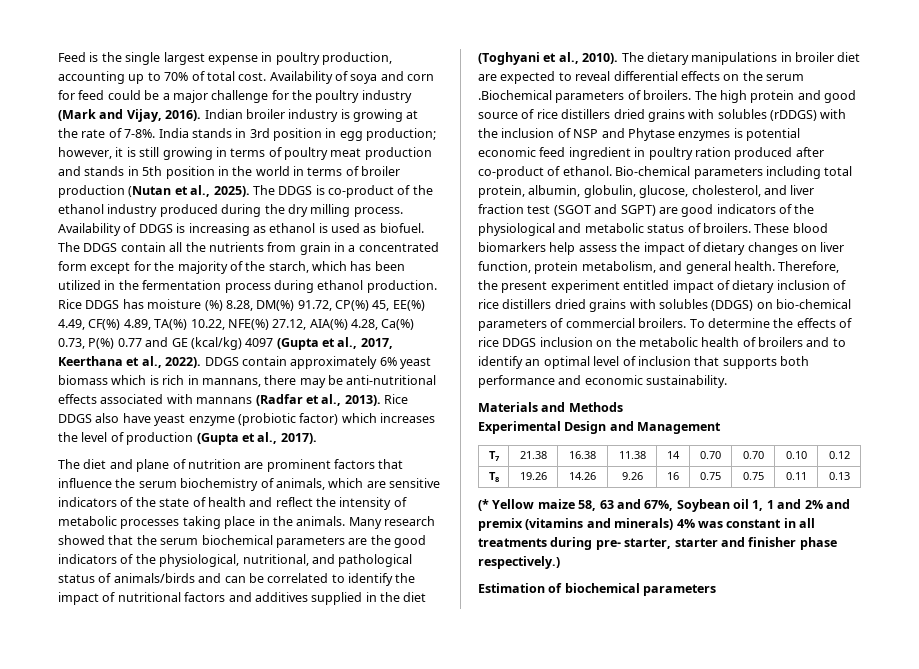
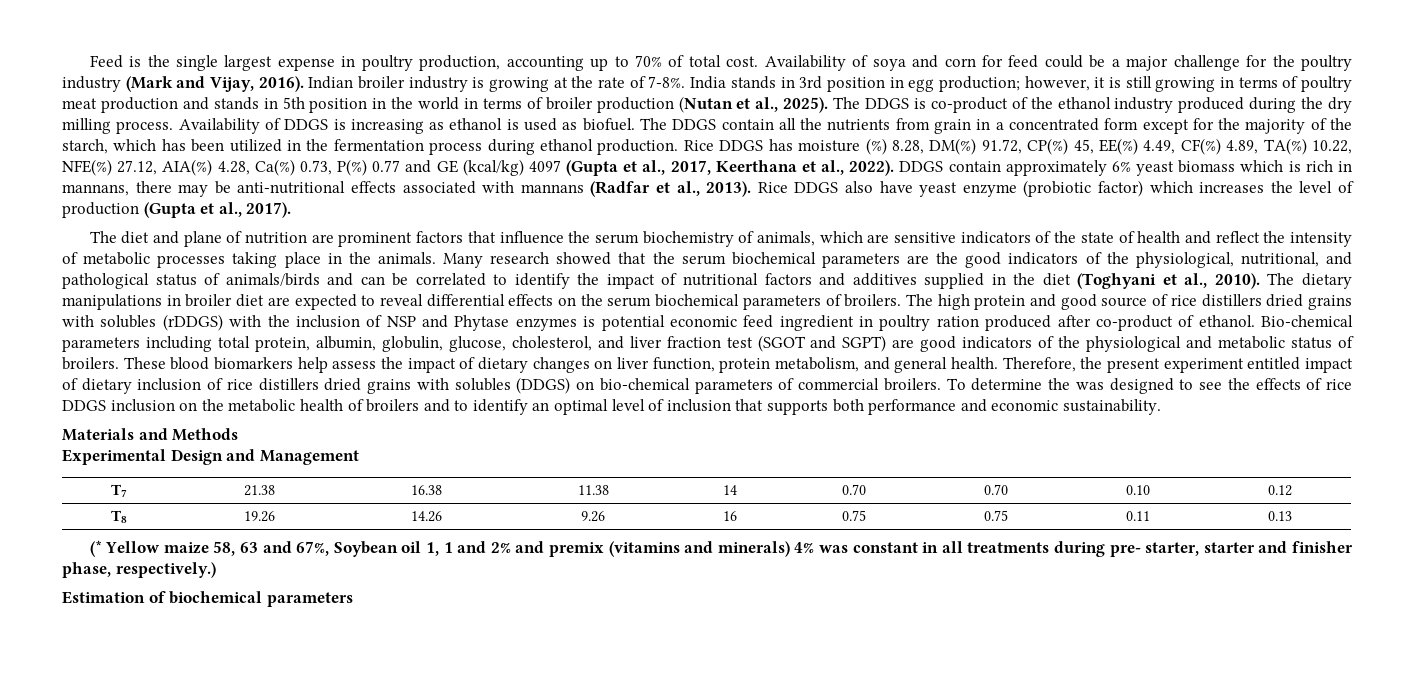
[478,90,552,100] .Biochemical -> [655,294,740,307] biochemical
(794, 323) none -> [1075,378,1250,394] was designed to see the
[799,537,837,550] phase -> [62,562,111,578] phase,

